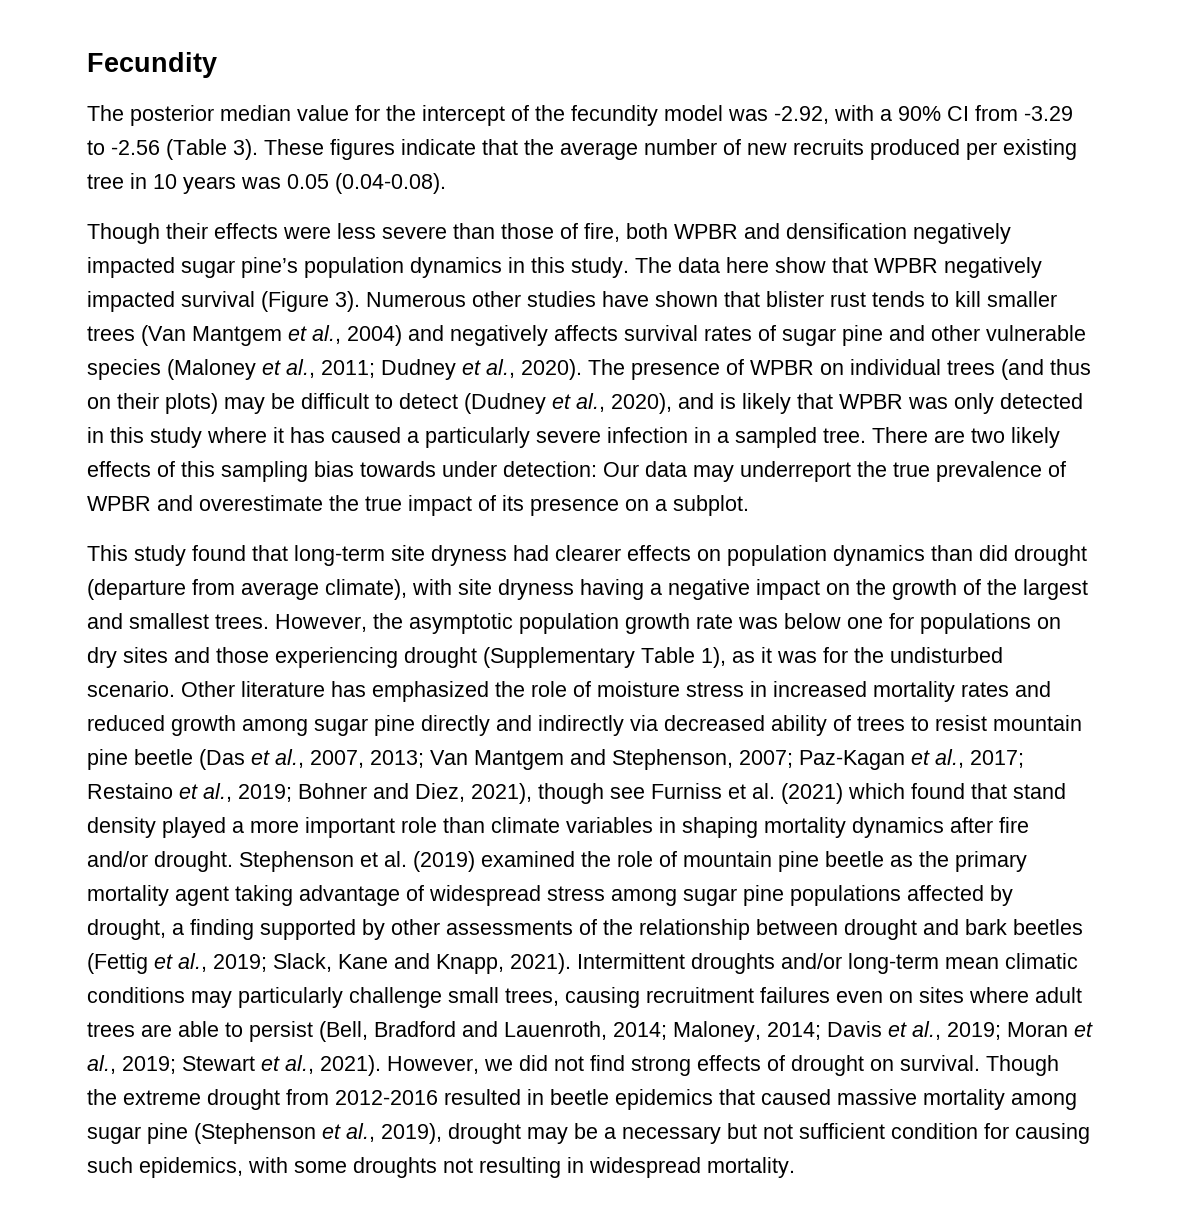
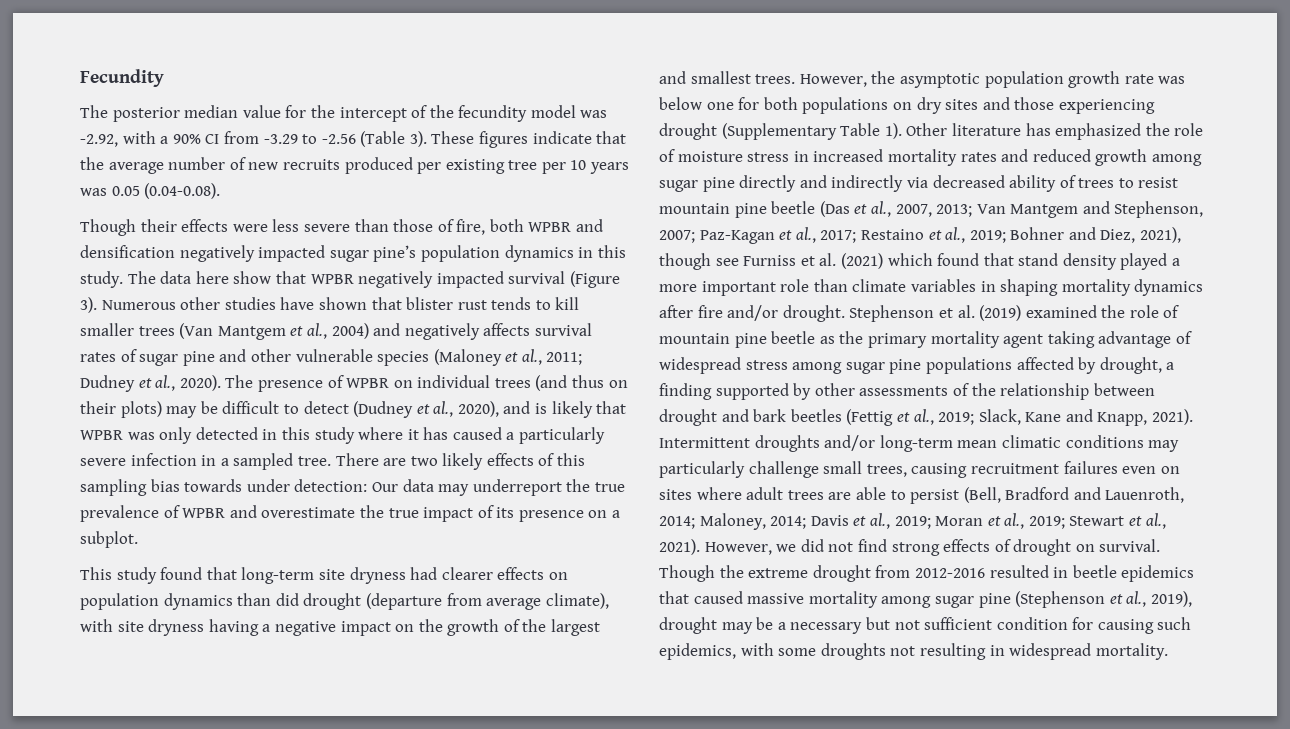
[130,173,147,189] in -> [541,162,566,174] per
(914, 621) none -> [763,97,798,110] both
[701,647,1003,668] [87,681,175,697] 1), as it was for the undisturbed scenario. -> [884,123,902,139] 1).

